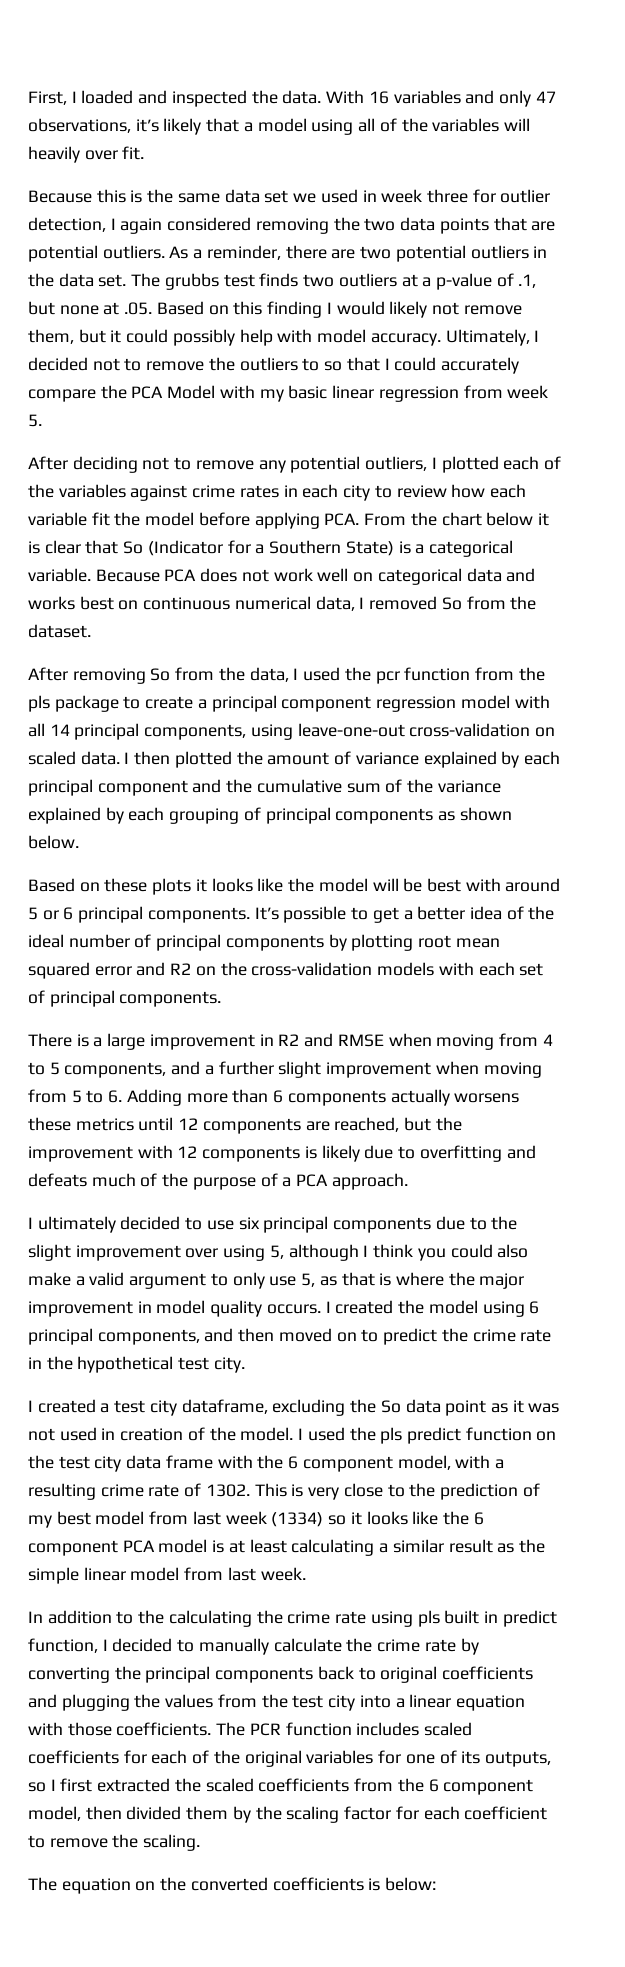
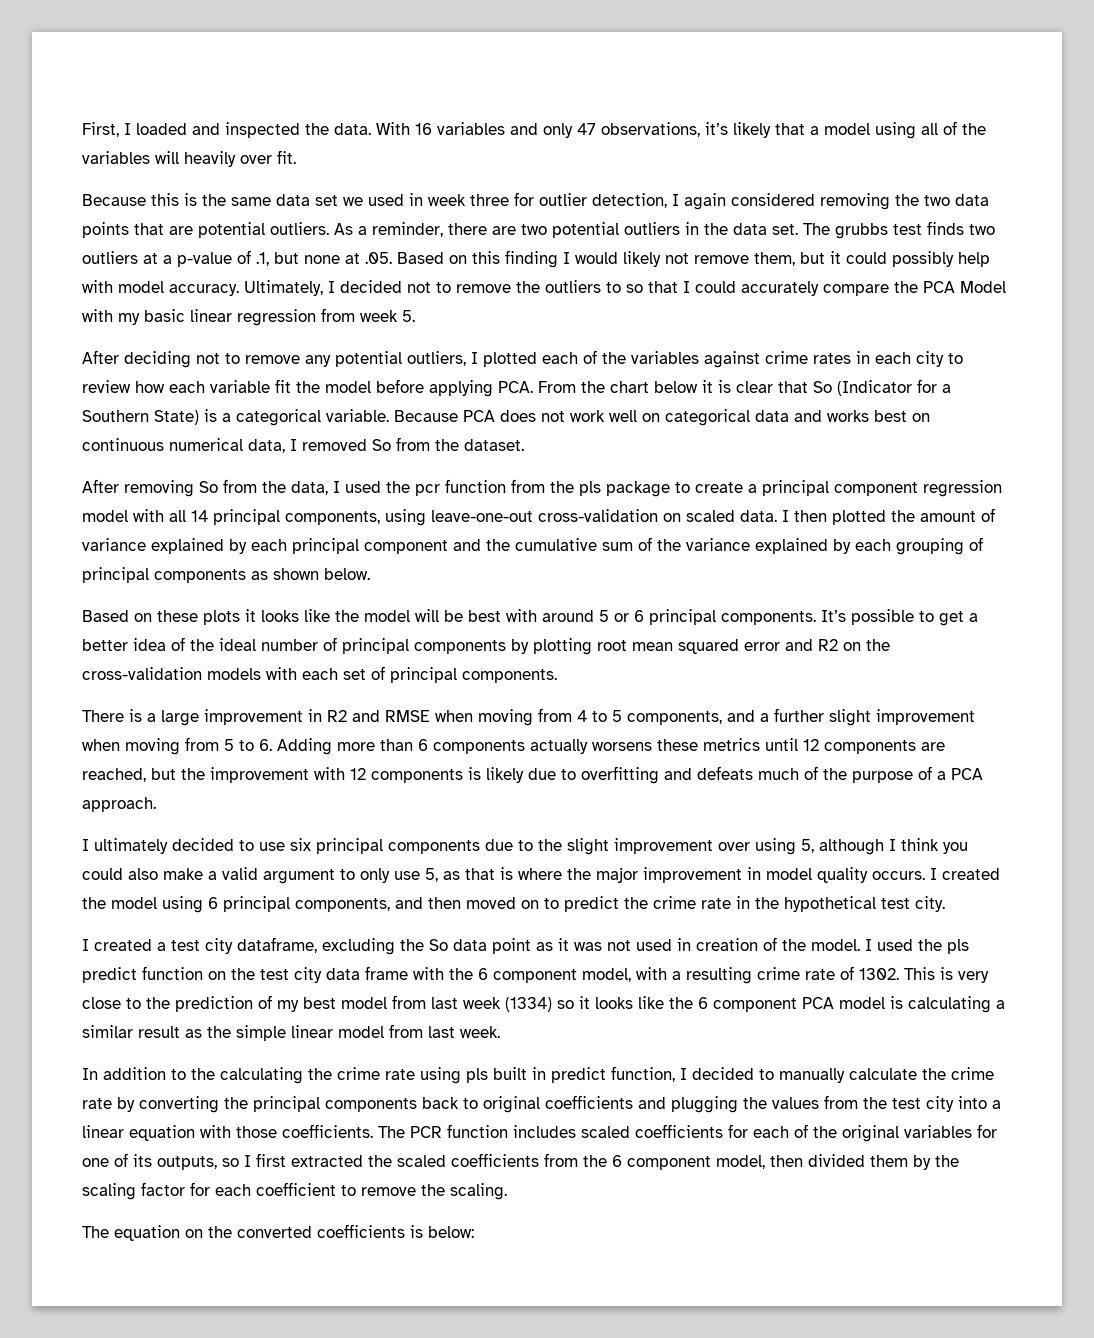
[228,1539,287,1553] at least -> (903, 1002) none

